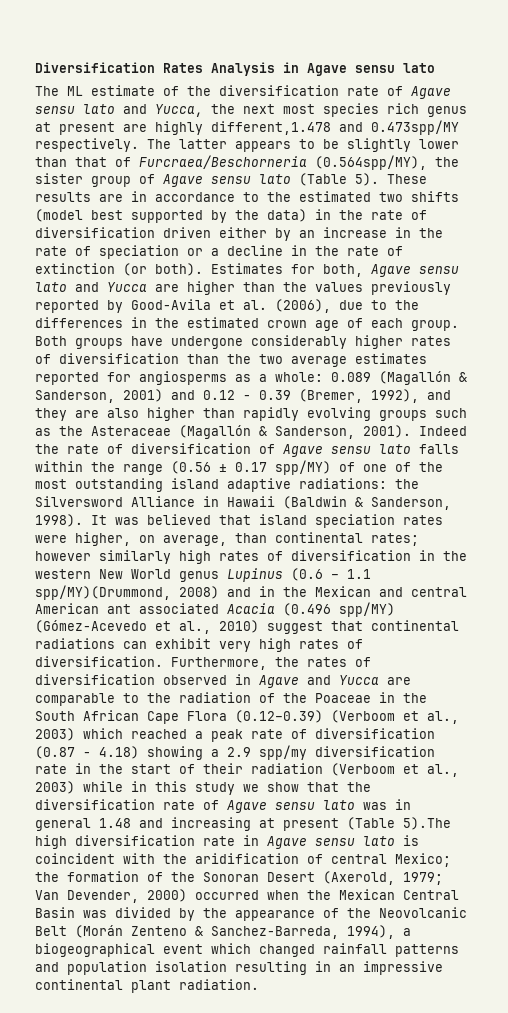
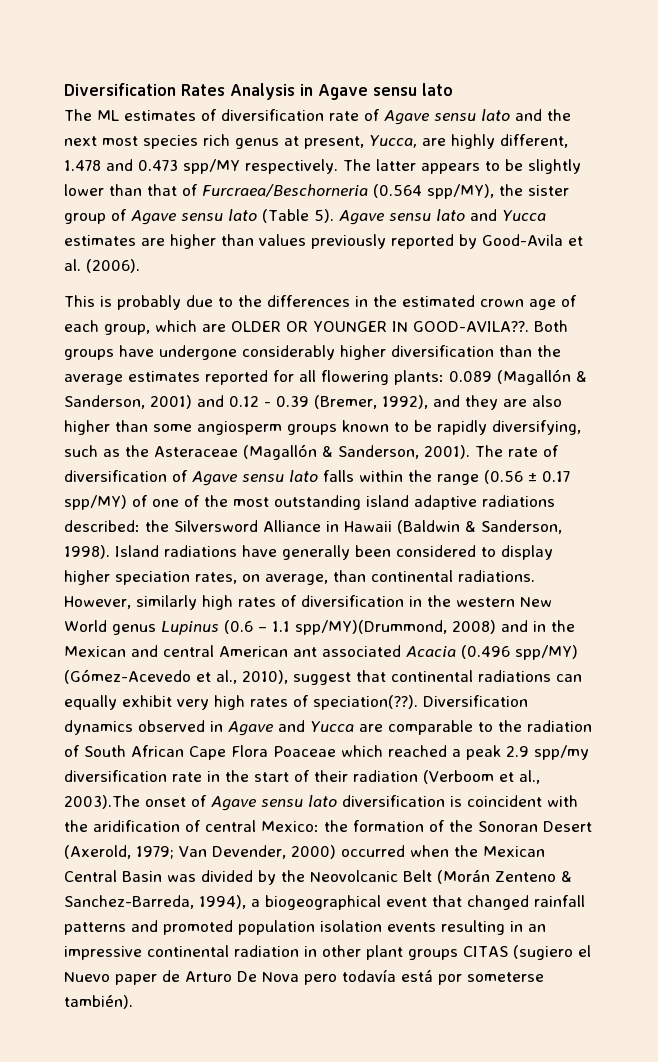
[91,85,211,96] estimate of the -> [124,109,217,121] estimates of
[155,104,203,117] Yucca, -> (542, 115) none
[59,120,459,135] present are highly different,1.478 and 0.473spp/MY -> [304,134,568,149] [64,159,240,174] present, Yucca, are highly different, 1.478 and 0.473 spp/MY
[315,155,427,170] (0.564spp/MY), -> [373,184,494,199] (0.564 spp/MY),
[387,174,427,184] [35,191,459,202] [35,209,427,223] [35,227,443,241] [35,245,403,259] [35,263,363,277] These results are in accordance to the estimated two shifts (model best supported by the data) in the rate of diversification driven either by an increase in the rate of speciation or a decline in the rate of extinction (or both). Estimates for both, -> (334, 216) none
(147, 287) none -> [64,235,136,246] estimates
[283,282,307,292] the -> (254, 240) none
[275,299,331,313] (2006), -> [86,259,140,273] [64,295,181,310] (2006). // This is probably
[411,320,459,331] group. -> [104,320,529,335] group, which are OLDER OR YOUNGER IN GOOD-AVILA??.
[411,336,451,346] [35,354,51,364] rates of -> (386, 352) none
[259,354,283,364] two -> (561, 351) none
[139,371,323,385] angiosperms as a whole: -> [299,370,444,385] all flowering plants:
[243,407,427,421] rapidly evolving groups -> [153,420,581,435] some angiosperm groups known to be rapidly diversifying,
[419,426,467,436] [35,444,59,454] Indeed the -> [475,445,503,457] The
[299,478,387,489] radiations: -> [482,495,555,507] [64,520,140,532] radiations described:
[91,514,443,528] [35,532,131,546] It was believed that island speciation rates were higher, -> [115,545,553,560] [64,570,237,585] Island radiations have generally been considered to display higher speciation rates,
[371,533,419,546] [35,551,91,561] rates; however -> [458,570,535,582] [64,596,131,609] radiations. However,
[219,620,259,633] 2010) -> [242,670,288,684] 2010),
(147, 645) none -> [64,695,117,710] equally
[35,656,371,670] [35,674,155,685] diversification. Furthermore, the rates of diversification -> [313,695,528,710] [64,720,133,735] speciation(??). Diversification dynamics
[283,692,427,703] [35,710,459,724] [35,728,435,742] [35,746,219,760] the Poaceae in the South African Cape Flora (0.12–0.39) (Verboom et al., 2003) which reached a peak rate of diversification (0.87 - 4.18) showing a -> [84,745,501,760] South African Cape Flora Poaceae which reached a peak
[35,781,371,795] [35,799,411,813] [35,817,451,831] [35,835,395,849] 2003) while in this study we show that the diversification rate of Agave sensu lato was in general 1.48 and increasing at present (Table 5).The high diversification rate in Agave sensu lato -> [64,795,445,811] 2003).The onset of Agave sensu lato diversification
[395,853,451,867] Mexico; -> [261,821,319,832] Mexico:
[235,908,371,921] appearance of the -> (305, 876) none
[211,943,251,954] which -> [432,895,462,907] that
(59, 967) none -> [163,920,233,935] promoted
(227, 966) none -> [387,922,436,932] events
[131,979,259,993] plant radiation. -> [234,945,591,960] [64,969,544,985] [64,995,133,1009] radiation in other plant groups CITAS (sugiero el Nuevo paper de Arturo De Nova pero todavía está por someterse también).

